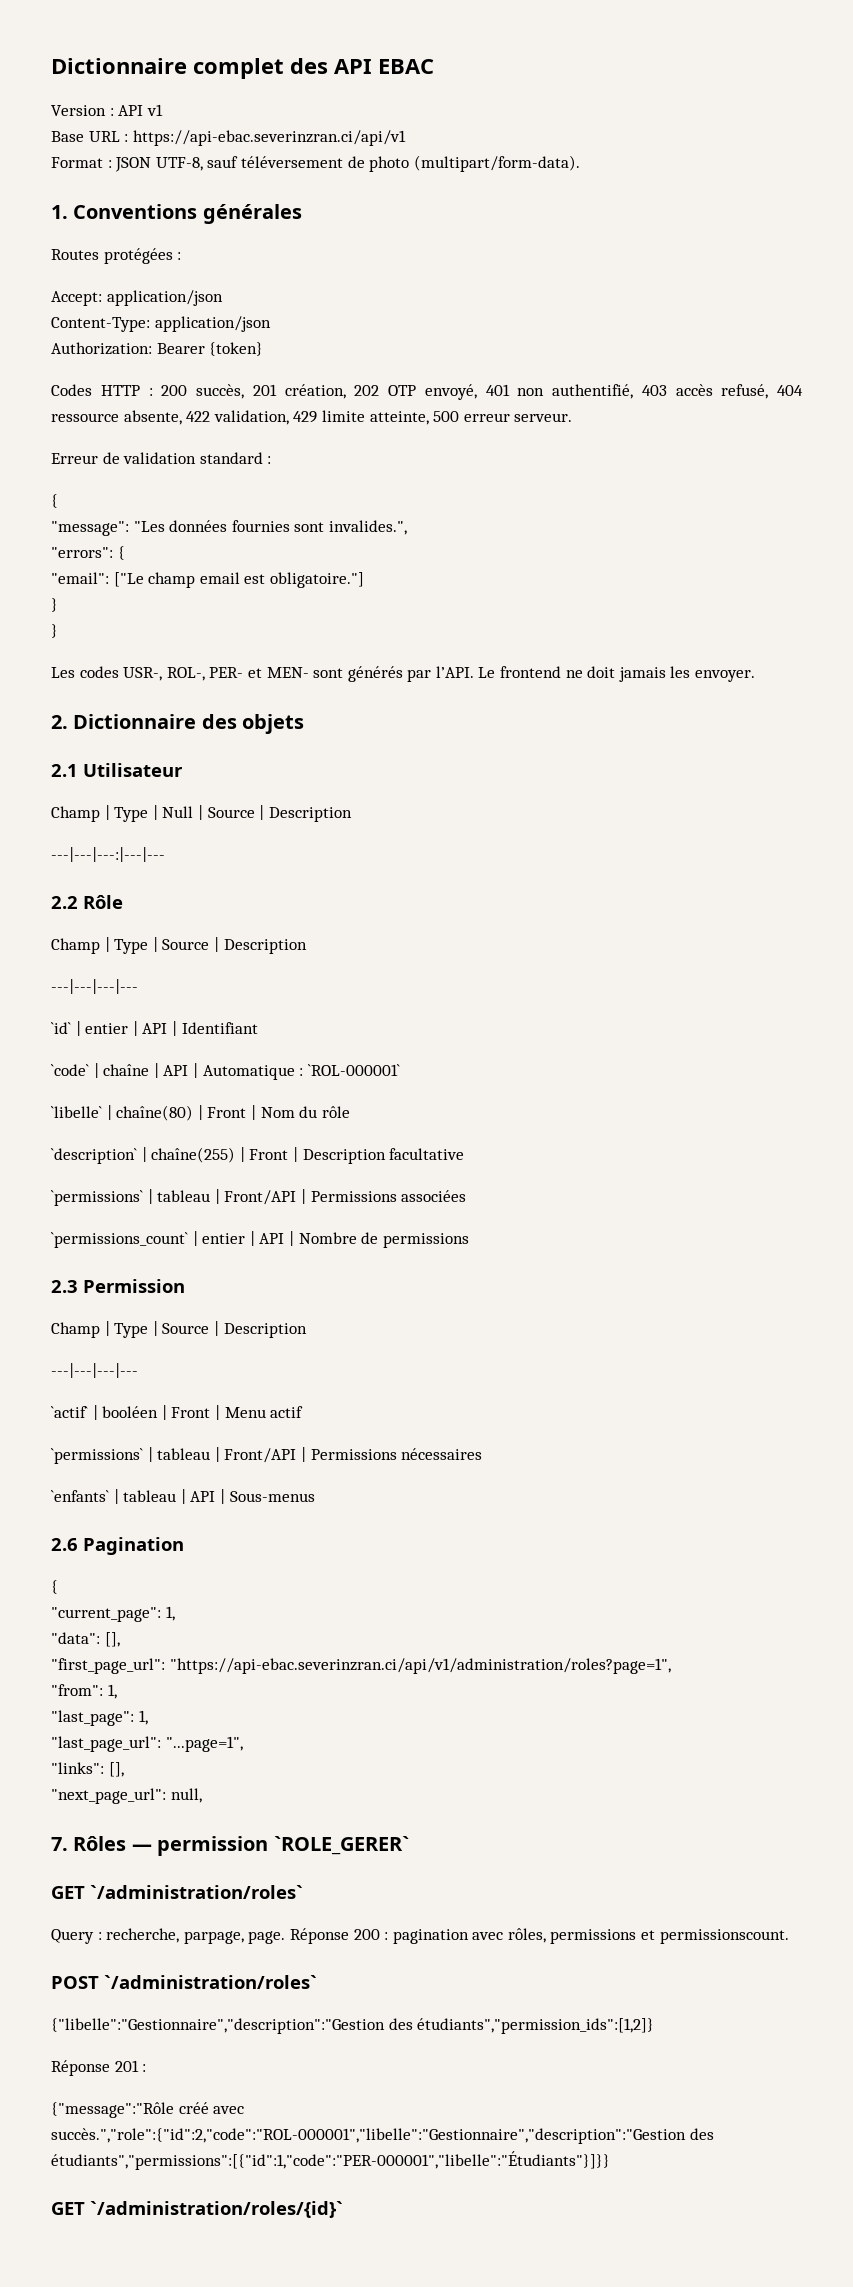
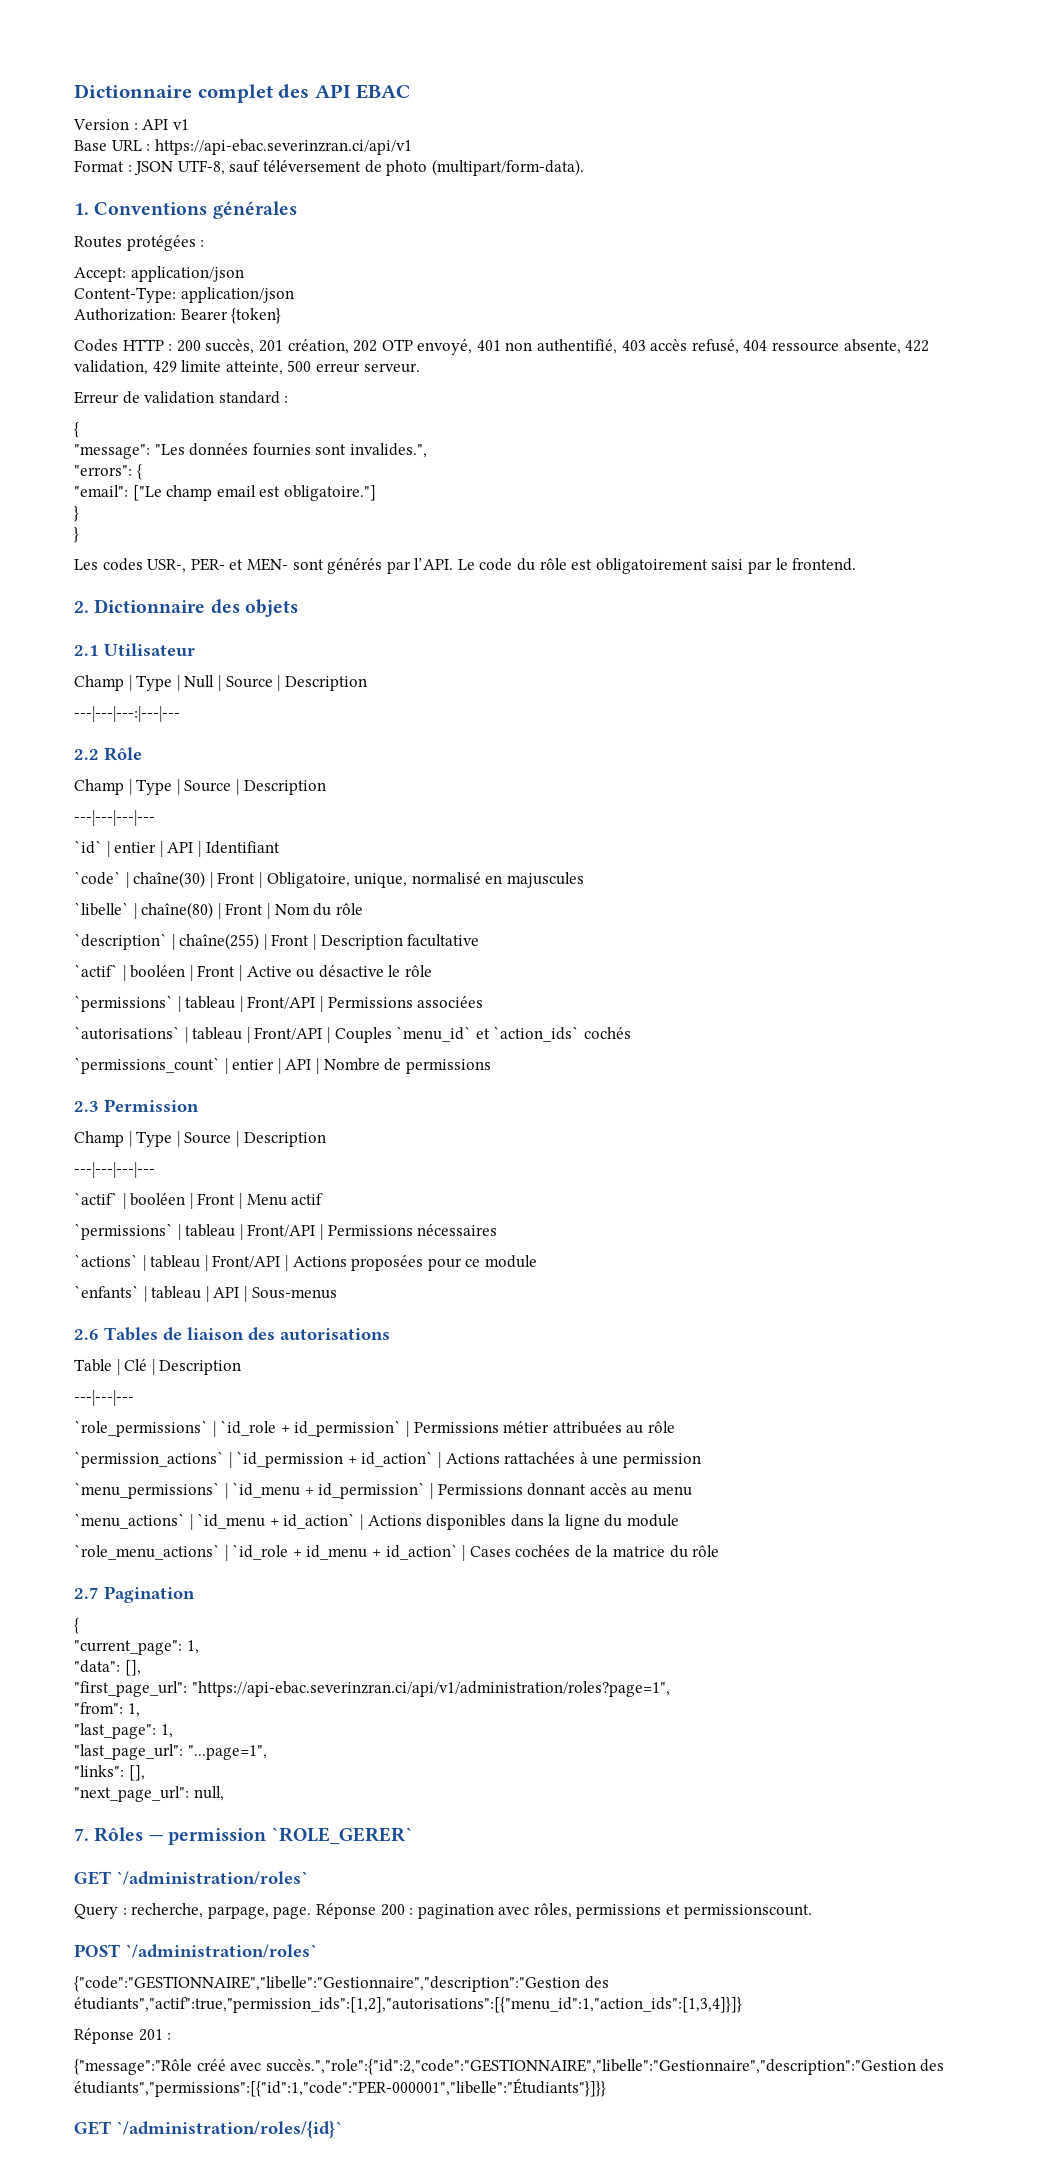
[166,667,205,681] ROL-, -> (187, 566) none
[500,666,756,682] frontend ne doit jamais les envoyer. -> [479,558,857,574] code du rôle est obligatoirement saisi par le frontend.
[103,1063,400,1080] chaîne | API | Automatique : `ROL-000001` -> [133,871,584,888] chaîne(30) | Front | Obligatoire, unique, normalisé en majuscules
(465, 1154) none -> [74,964,432,981] // `actif` | booléen | Front | Active ou désactive le rôle
(467, 1196) none -> [74,1026,631,1043] // `autorisations` | tableau | Front/API | Couples `menu_id` et `action_ids` cochés
(483, 1454) none -> [74,1254,537,1271] // `actions` | tableau | Front/API | Actions proposées pour ce module
(78, 1544) none -> [104,1327,390,1341] [74,1359,242,1375] [74,1390,134,1406] [74,1420,675,1437] [74,1451,701,1468] [74,1482,692,1499] [74,1513,680,1530] [74,1544,720,1561] [74,1587,99,1599] Tables de liaison des autorisations // Table | Clé | Description // ---|---|--- // `role_permissions` | `id_role + id_permission` | Permissions métier attribuées au rôle // `permission_actions` | `id_permission + id_action` | Actions rattachées à une permission // `menu_permissions` | `id_menu + id_permission` | Permissions donnant accès au menu // `menu_actions` | `id_menu + id_action` | Actions disponibles dans la ligne du module // `role_menu_actions` | `id_role + id_menu + id_action` | Cases cochées de la matrice du rôle // 2.7
[51,2018,655,2034] {"libelle":"Gestionnaire","description":"Gestion des étudiants","permission_ids":[1,2]} -> [74,1976,609,1992] [74,1997,742,2013] {"code":"GESTIONNAIRE","libelle":"Gestionnaire","description":"Gestion des étudiants","actif":true,"permission_ids":[1,2],"autorisations":[{"menu_id":1,"action_ids":[1,3,4]}]}
[51,2128,686,2144] succès.","role":{"id":2,"code":"ROL-000001","libelle":"Gestionnaire","description":"Gestion -> [265,2059,916,2075] succès.","role":{"id":2,"code":"GESTIONNAIRE","libelle":"Gestionnaire","description":"Gestion

